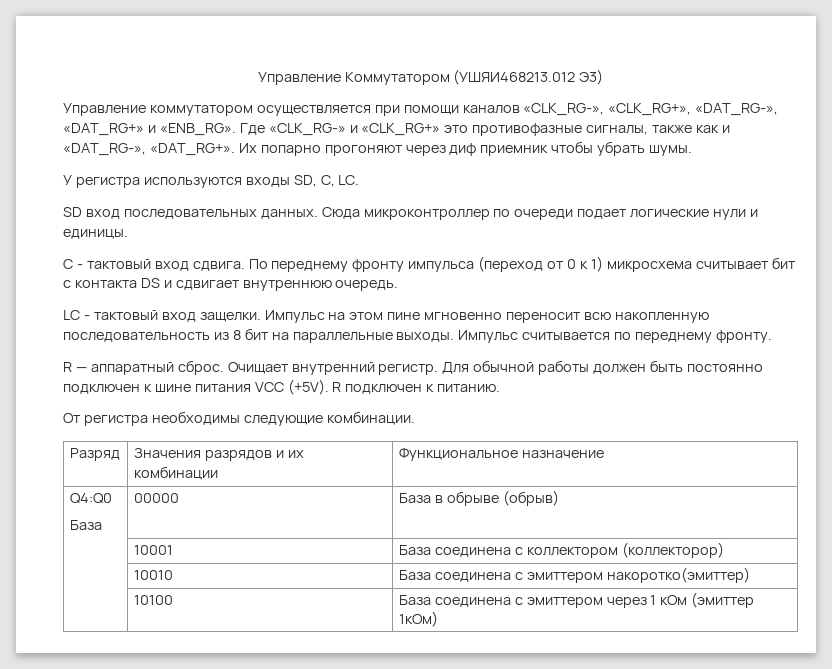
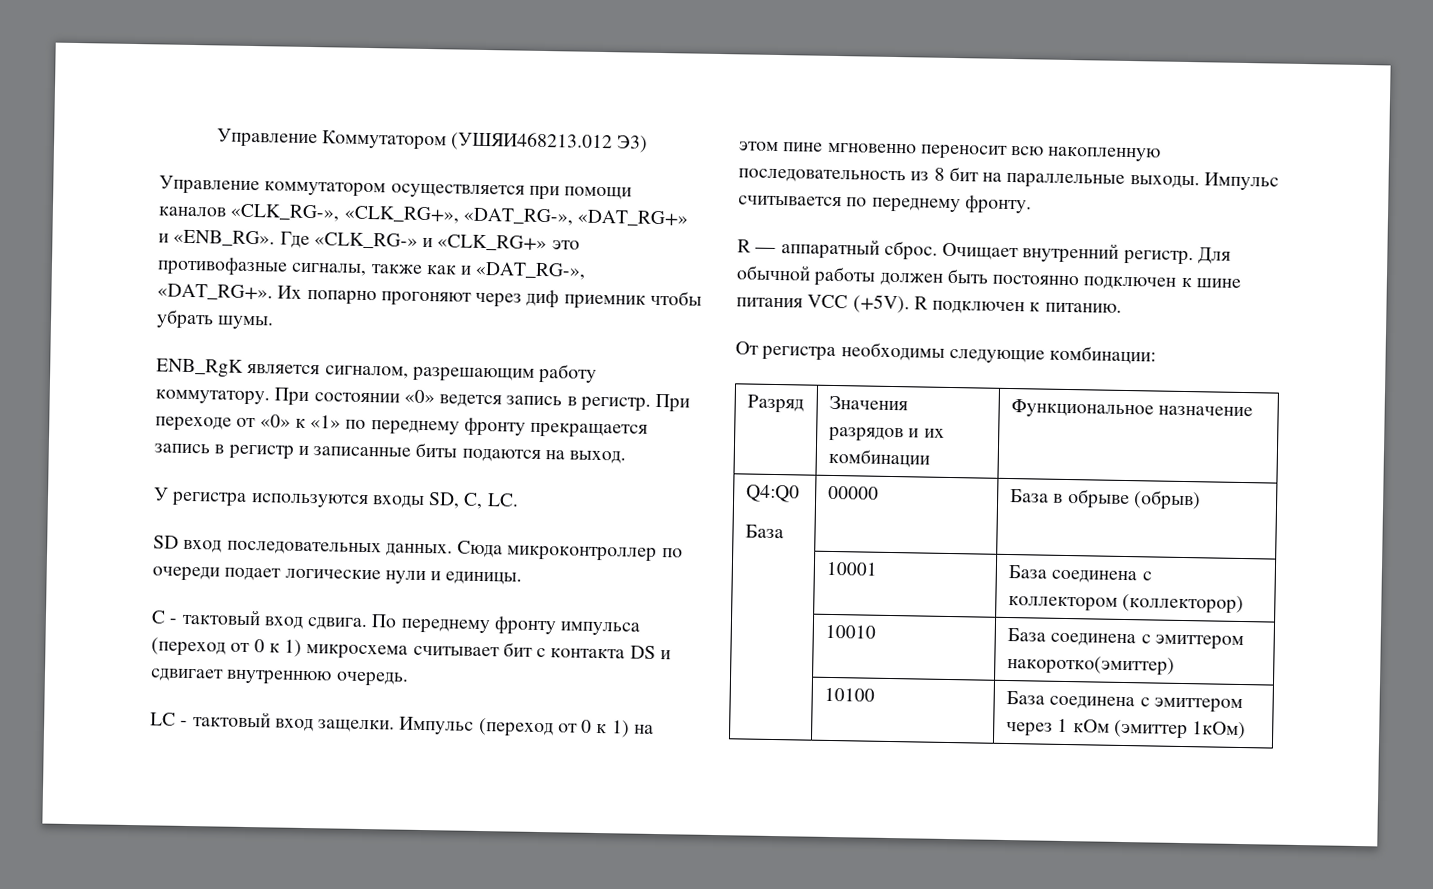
(693, 150) none -> [156,358,598,384] [155,387,691,413] [155,414,649,439] [154,442,627,464] // ENB_RgK является сигналом, разрешающим работу коммутатору. При состоянии «0» ведется запись в регистр. При переходе от «0» к «1» по переднему фронту прекращается запись в регистр и записанные биты подаются на выход.
(325, 316) none -> [477,717,630,738] (переход от 0 к 1)
[326,411,415,425] комбинации. -> [1049,345,1157,365] комбинации:

